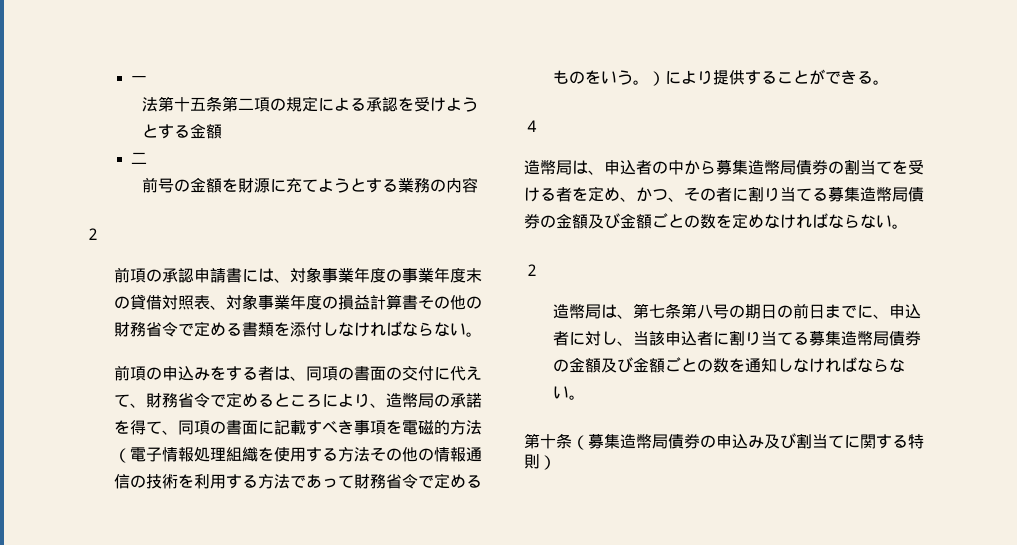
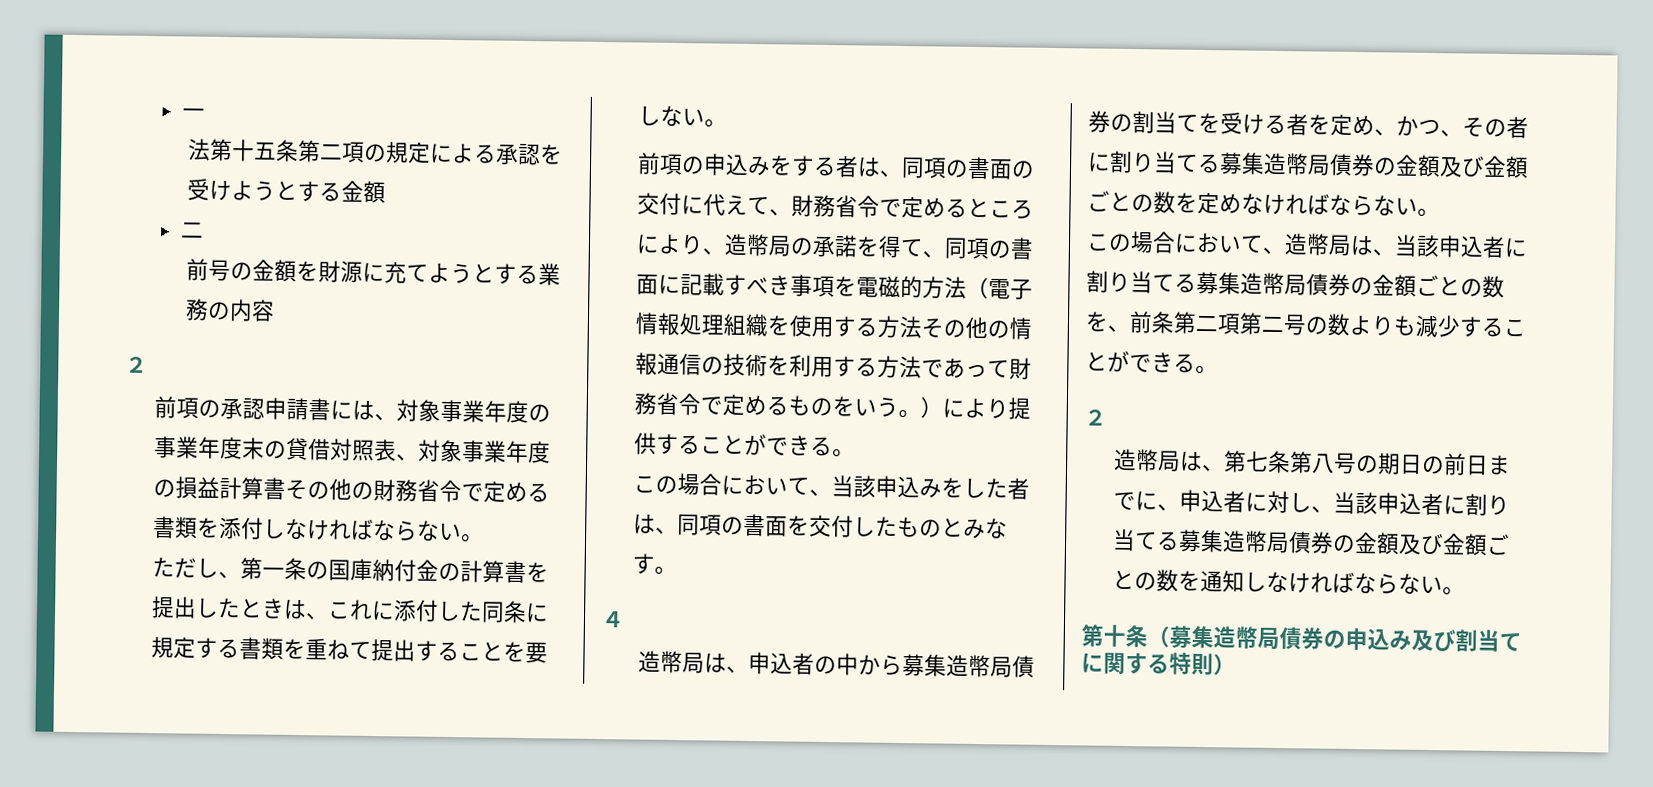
(482, 334) none -> [152,557,550,584] [151,596,550,624] [151,636,549,664] [638,105,728,128] // ただし、第一条の国庫納付金の計算書を提出したときは、これに添付した同条に規定する書類を重ねて提出することを要しない。
(889, 82) none -> [633,473,1031,500] [633,513,1009,540] [632,553,678,576] // この場合において、当該申込みをした者は、同項の書面を交付したものとみなす。
(908, 226) none -> [1086,231,1528,258] [1086,270,1505,298] [1085,311,1527,338] [1085,350,1218,375] // この場合において、造幣局は、当該申込者に割り当てる募集造幣局債券の金額ごとの数を、前条第二項第二号の数よりも減少することができる。

